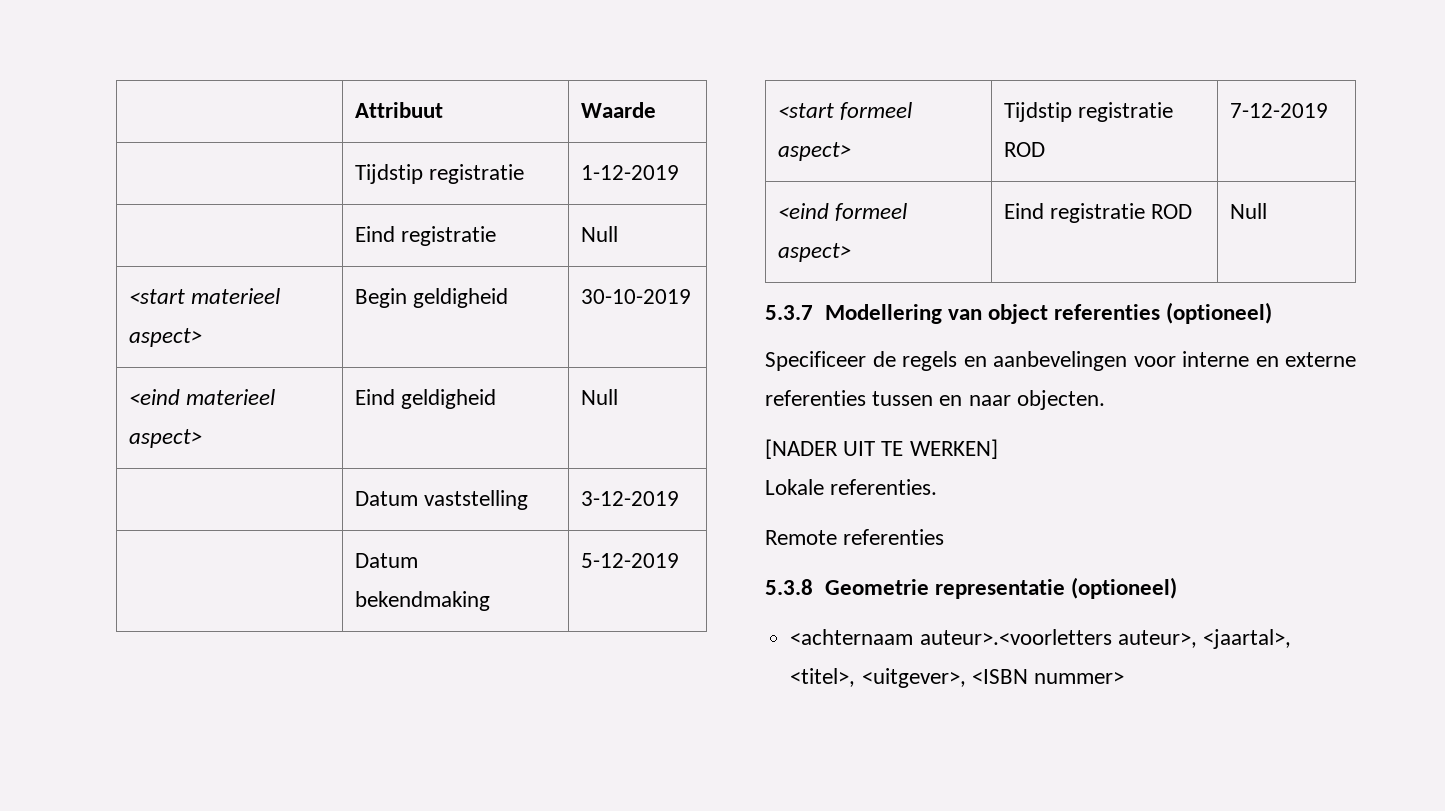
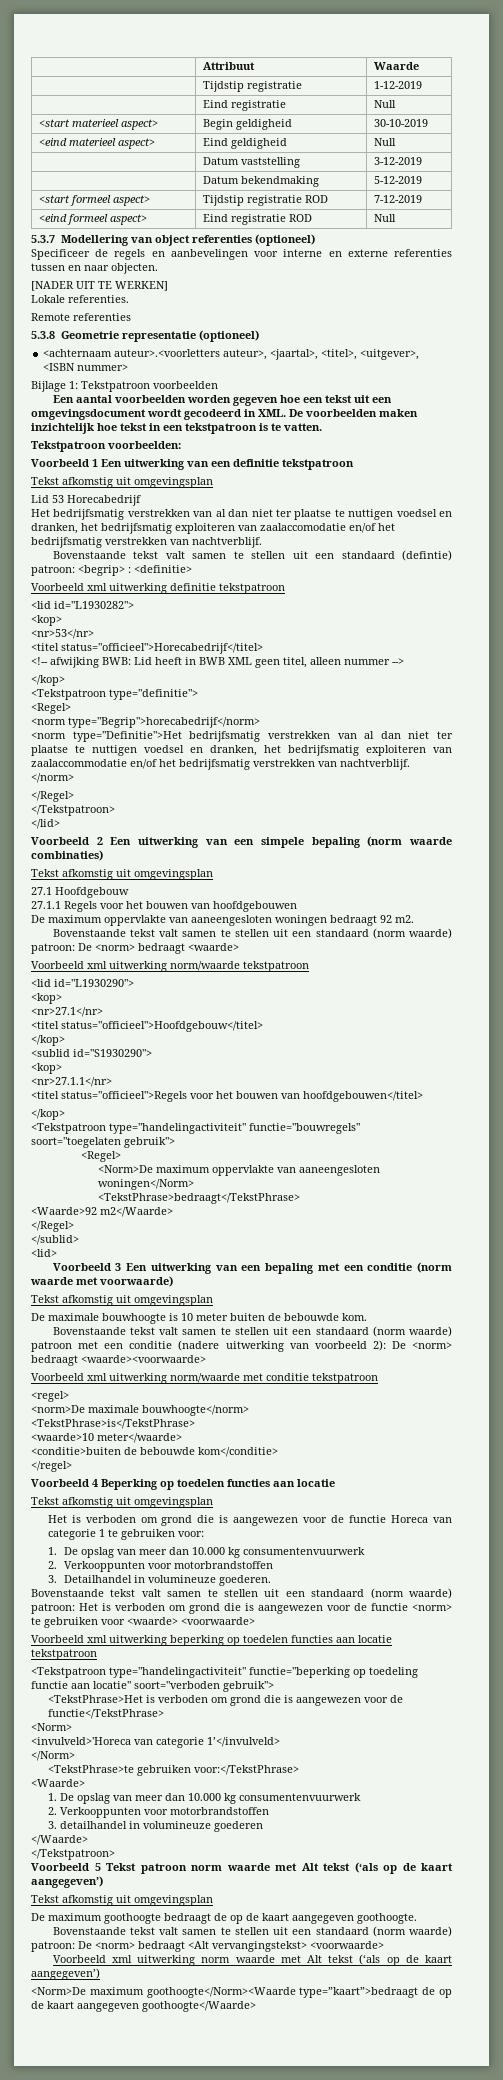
(1124, 677) none -> [31,381,218,392] [52,395,392,406] [31,409,418,420] [31,423,322,434] [31,441,181,452] [31,459,354,470] [31,477,213,488] [31,495,141,506] [31,509,453,520] [31,523,395,534] [31,537,262,548] [52,550,453,561] [31,565,192,576] [31,583,285,594] [31,601,134,609] [31,615,62,626] [31,629,94,639] [31,643,263,654] [31,657,404,668] [31,675,65,686] [31,689,198,700] [31,703,71,714] [31,717,260,728] [31,731,453,742] [31,745,452,756] [31,759,410,770] [31,773,74,783] [31,791,74,802] [31,805,115,816] [31,819,60,829] [31,836,453,848] [31,850,103,861] [31,869,213,880] [31,887,129,898] [31,901,297,912] [31,915,414,926] [52,928,452,939] [31,943,239,954] [31,961,309,972] [31,979,134,987] [31,993,62,1004] [31,1007,103,1017] [31,1021,263,1032] [31,1035,65,1046] [31,1049,152,1057] [31,1063,62,1074] [31,1077,112,1087] [31,1091,423,1102] [31,1109,65,1120] [31,1123,360,1134] [31,1137,175,1148] [81,1151,122,1162] [97,1165,380,1176] [97,1179,194,1190] [97,1193,300,1204] [31,1207,173,1217] [31,1221,74,1232] [31,1235,79,1245] [31,1249,57,1257] [52,1262,452,1274] [30,1276,173,1287] [31,1295,213,1306] [31,1313,367,1324] [52,1326,452,1337] [31,1340,453,1352] [31,1355,206,1366] [31,1373,378,1384] [31,1391,69,1402] [31,1405,249,1416] [31,1419,195,1429] [31,1433,182,1443] [31,1447,278,1457] [31,1461,72,1472] [31,1479,335,1490] [31,1497,213,1508] [47,1515,452,1526] [47,1529,204,1540] [47,1547,366,1558] [47,1561,274,1572] [47,1575,272,1586] [31,1588,452,1599] [31,1603,452,1614] [31,1617,255,1628] [31,1635,392,1646] [31,1649,97,1660] [31,1667,418,1678] [31,1681,274,1692] [47,1695,403,1706] [47,1709,164,1719] [31,1723,72,1731] [31,1737,280,1748] [31,1751,75,1761] [47,1765,299,1776] [31,1779,85,1787] [47,1793,361,1804] [47,1807,269,1818] [47,1821,263,1832] [31,1835,88,1845] [31,1849,115,1860] [31,1862,453,1874] [31,1876,103,1888] [31,1895,213,1906] [31,1913,417,1924] [52,1926,452,1937] [31,1941,384,1952] [52,1954,453,1966] [31,1968,100,1980] [31,1987,453,1998] [31,2001,256,2012] // Bijlage 1: Tekstpatroon voorbeelden // Een aantal voorbeelden worden gegeven hoe een tekst uit een omgevingsdocument wordt gecodeerd in XML. De voorbeelden maken inzichtelijk hoe tekst in een tekstpatroon is te vatten. // Tekstpatroon voorbeelden: // Voorbeeld 1 Een uitwerking van een definitie tekstpatroon // Tekst afkomstig uit omgevingsplan // Lid 53 Horecabedrijf // Het bedrijfsmatig verstrekken van al dan niet ter plaatse te nuttigen voedsel en dranken, het bedrijfsmatig exploiteren van zaalaccomodatie en/of het bedrijfsmatig verstrekken van nachtverblijf. // Bovenstaande tekst valt samen te stellen uit een standaard (defintie) patroon: <begrip> : <definitie> // Voorbeeld xml uitwerking definitie tekstpatroon // <lid id="L1930282"> // <kop> // <nr>53</nr> // <titel status="officieel">Horecabedrijf</titel> // <!-- afwijking BWB: Lid heeft in BWB XML geen titel, alleen nummer --> // </kop> // <Tekstpatroon type="definitie"> // <Regel> // <norm type="Begrip">horecabedrijf</norm> // <norm type="Definitie">Het bedrijfsmatig verstrekken van al dan niet ter plaatse te nuttigen voedsel en dranken, het bedrijfsmatig exploiteren van zaalaccommodatie en/of het bedrijfsmatig verstrekken van nachtverblijf. </norm> // </Regel> // </Tekstpatroon> // </lid> // Voorbeeld 2 Een uitwerking van een simpele bepaling (norm waarde combinaties) // Tekst afkomstig uit omgevingsplan // 27.1 Hoofdgebouw // 27.1.1 Regels voor het bouwen van hoofdgebouwen // De maximum oppervlakte van aaneengesloten woningen bedraagt 92 m2. // Bovenstaande tekst valt samen te stellen uit een standaard (norm waarde) patroon: De <norm> bedraagt <waarde> // Voorbeeld xml uitwerking norm/waarde tekstpatroon // <lid id="L1930290"> // <kop> // <nr>27.1</nr> // <titel status="officieel">Hoofdgebouw</titel> // </kop> // <sublid id="S1930290"> // <kop> // <nr>27.1.1</nr> // <titel status="officieel">Regels voor het bouwen van hoofdgebouwen</titel> // </kop> // <Tekstpatroon type="handelingactiviteit" functie="bouwregels" soort="toegelaten gebruik"> // <Regel> // <Norm>De maximum oppervlakte van aaneengesloten woningen</Norm> // <TekstPhrase>bedraagt</TekstPhrase> // <Waarde>92 m2</Waarde> // </Regel> // </sublid> // <lid> // Voorbeeld 3 Een uitwerking van een bepaling met een conditie (norm waarde met voorwaarde) // Tekst afkomstig uit omgevingsplan // De maximale bouwhoogte is 10 meter buiten de bebouwde kom. // Bovenstaande tekst valt samen te stellen uit een standaard (norm waarde) patroon met een conditie (nadere uitwerking van voorbeeld 2): De <norm> bedraagt <waarde><voorwaarde> // Voorbeeld xml uitwerking norm/waarde met conditie tekstpatroon // <regel> // <norm>De maximale bouwhoogte</norm> // <TekstPhrase>is</TekstPhrase> // <waarde>10 meter</waarde> // <conditie>buiten de bebouwde kom</conditie> // </regel> // Voorbeeld 4 Beperking op toedelen functies aan locatie // Tekst afkomstig uit omgevingsplan // Het is verboden om grond die is aangewezen voor de functie Horeca van categorie 1 te gebruiken voor: // 1. De opslag van meer dan 10.000 kg consumentenvuurwerk // 2. Verkooppunten voor motorbrandstoffen // 3. Detailhandel in volumineuze goederen. // Bovenstaande tekst valt samen te stellen uit een standaard (norm waarde) patroon: Het is verboden om grond die is aangewezen voor de functie <norm> te gebruiken voor <waarde> <voorwaarde> // Voorbeeld xml uitwerking beperking op toedelen functies aan locatie tekstpatroon // <Tekstpatroon type="handelingactiviteit" functie="beperking op toedeling functie aan locatie" soort="verboden gebruik"> // <TekstPhrase>Het is verboden om grond die is aangewezen voor de functie</TekstPhrase> // <Norm> // <invulveld>'Horeca van categorie 1’</invulveld> // </Norm> // <TekstPhrase>te gebruiken voor:</TekstPhrase> // <Waarde> // 1. De opslag van meer dan 10.000 kg consumentenvuurwerk // 2. Verkooppunten voor motorbrandstoffen // 3. detailhandel in volumineuze goederen // </Waarde> // </Tekstpatroon> // Voorbeeld 5 Tekst patroon norm waarde met Alt tekst (‘als op de kaart aangegeven’) // Tekst afkomstig uit omgevingsplan // De maximum goothoogte bedraagt de op de kaart aangegeven goothoogte. // Bovenstaande tekst valt samen te stellen uit een standaard (norm waarde) patroon: De <norm> bedraagt <Alt vervangingstekst> <voorwaarde> // Voorbeeld xml uitwerking norm waarde met Alt tekst (‘als op de kaart aangegeven’) // <Norm>De maximum goothoogte</Norm><Waarde type=”kaart”>bedraagt de op de kaart aangegeven goothoogte</Waarde>

